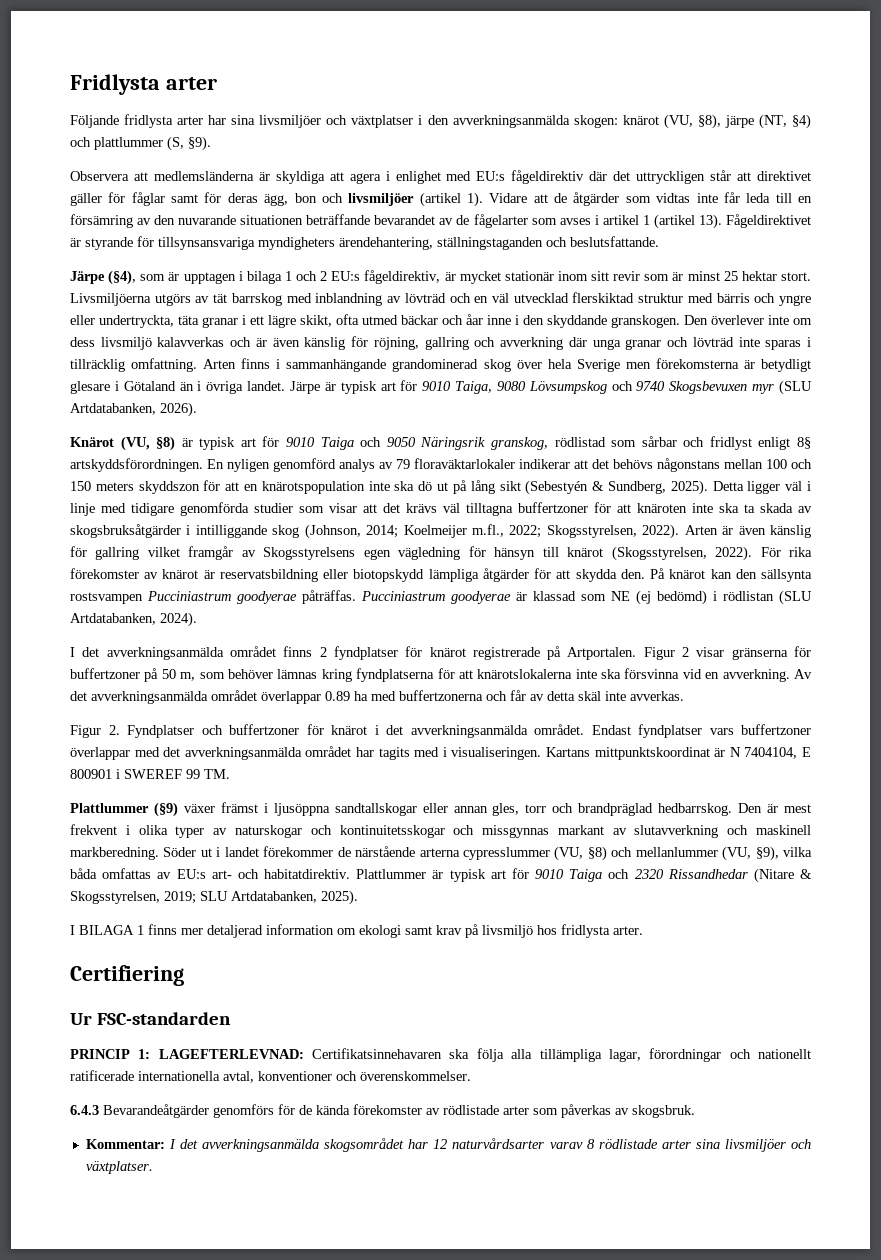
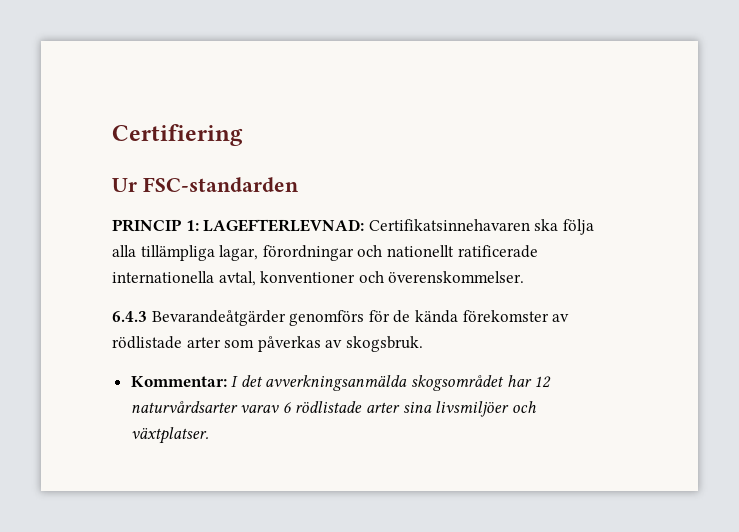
[70,74,217,95] [70,114,811,129] [70,136,211,151] [70,170,812,184] [70,192,813,207] [70,214,811,229] [70,236,659,250] [70,270,812,285] [70,292,811,306] [70,314,812,328] [70,336,811,350] [70,358,811,372] [70,380,813,395] [70,402,197,417] [70,436,811,451] [70,458,812,472] [70,480,812,495] [70,502,812,516] [70,524,812,539] [70,546,812,561] [70,568,813,582] [70,590,812,605] [70,612,197,627] [70,646,811,660] [70,668,813,682] [70,690,684,704] [70,724,811,738] [70,746,812,760] [70,769,230,779] [70,802,811,817] [70,824,812,838] [70,846,812,861] [70,868,812,883] [70,890,358,905] [70,924,643,938] Fridlysta arter // Följande fridlysta arter har sina livsmiljöer och växtplatser i den avverkningsanmälda skogen: knärot (VU, §8), järpe (NT, §4) och plattlummer (S, §9). // Observera att medlemsländerna är skyldiga att agera i enlighet med EU:s fågeldirektiv där det uttryckligen står att direktivet gäller för fåglar samt för deras ägg, bon och livsmiljöer (artikel 1). Vidare att de åtgärder som vidtas inte får leda till en försämring av den nuvarande situationen beträffande bevarandet av de fågelarter som avses i artikel 1 (artikel 13). Fågeldirektivet är styrande för tillsynsansvariga myndigheters ärendehantering, ställningstaganden och beslutsfattande. // Järpe (§4), som är upptagen i bilaga 1 och 2 EU:s fågeldirektiv, är mycket stationär inom sitt revir som är minst 25 hektar stort. Livsmiljöerna utgörs av tät barrskog med inblandning av lövträd och en väl utvecklad flerskiktad struktur med bärris och yngre eller undertryckta, täta granar i ett lägre skikt, ofta utmed bäckar och åar inne i den skyddande granskogen. Den överlever inte om dess livsmiljö kalavverkas och är även känslig för röjning, gallring och avverkning där unga granar och lövträd inte sparas i tillräcklig omfattning. Arten finns i sammanhängande grandominerad skog över hela Sverige men förekomsterna är betydligt glesare i Götaland än i övriga landet. Järpe är typisk art för 9010 Taiga, 9080 Lövsumpskog och 9740 Skogsbevuxen myr (SLU Artdatabanken, 2026). // Knärot (VU, §8) är typisk art för 9010 Taiga och 9050 Näringsrik granskog, rödlistad som sårbar och fridlyst enligt 8§ artskyddsförordningen. En nyligen genomförd analys av 79 floraväktarlokaler indikerar att det behövs någonstans mellan 100 och 150 meters skyddszon för att en knärotspopulation inte ska dö ut på lång sikt (Sebestyén & Sundberg, 2025). Detta ligger väl i linje med tidigare genomförda studier som visar att det krävs väl tilltagna buffertzoner för att knäroten inte ska ta skada av skogsbruksåtgärder i intilliggande skog (Johnson, 2014; Koelmeijer m.fl., 2022; Skogsstyrelsen, 2022). Arten är även känslig för gallring vilket framgår av Skogsstyrelsens egen vägledning för hänsyn till knärot (Skogsstyrelsen, 2022). För rika förekomster av knärot är reservatsbildning eller biotopskydd lämpliga åtgärder för att skydda den. På knärot kan den sällsynta rostsvampen Pucciniastrum goodyerae påträffas. Pucciniastrum goodyerae är klassad som NE (ej bedömd) i rödlistan (SLU Artdatabanken, 2024). // I det avverkningsanmälda området finns 2 fyndplatser för knärot registrerade på Artportalen. Figur 2 visar gränserna för buffertzoner på 50 m, som behöver lämnas kring fyndplatserna för att knärotslokalerna inte ska försvinna vid en avverkning. Av det avverkningsanmälda området överlappar 0.89 ha med buffertzonerna och får av detta skäl inte avverkas. // Figur 2. Fyndplatser och buffertzoner för knärot i det avverkningsanmälda området. Endast fyndplatser vars buffertzoner överlappar med det avverkningsanmälda området har tagits med i visualiseringen. Kartans mittpunktskoordinat är N 7404104, E 800901 i SWEREF 99 TM. // Plattlummer (§9) växer främst i ljusöppna sandtallskogar eller annan gles, torr och brandpräglad hedbarrskog. Den är mest frekvent i olika typer av naturskogar och kontinuitetsskogar och missgynnas markant av slutavverkning och maskinell markberedning. Söder ut i landet förekommer de närstående arterna cypresslummer (VU, §8) och mellanlummer (VU, §9), vilka båda omfattas av EU:s art- och habitatdirektiv. Plattlummer är typisk art för 9010 Taiga och 2320 Rissandhedar (Nitare & Skogsstyrelsen, 2019; SLU Artdatabanken, 2025). // I BILAGA 1 finns mer detaljerad information om ekologi samt krav på livsmiljö hos fridlysta arter. // -> (112, 135) none
[586,1139,595,1149] 8 -> [282,402,292,413] 6

